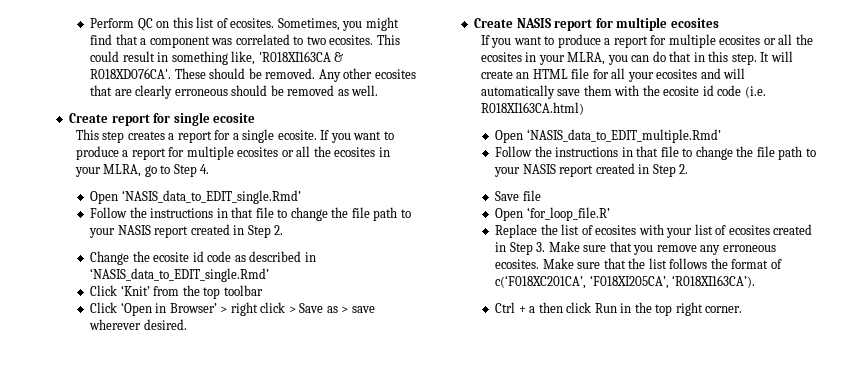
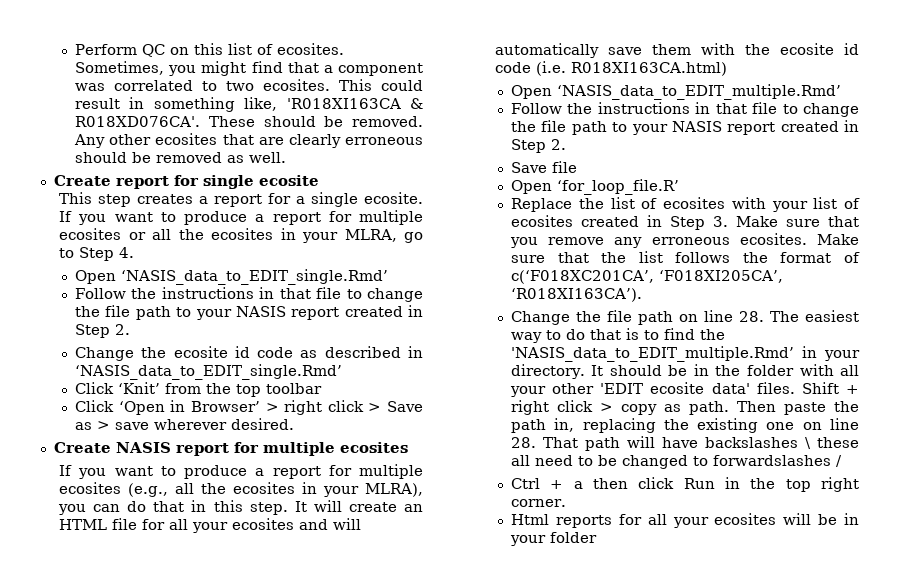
[763,34,813,45] [480,52,606,65] or all the ecosites in your MLRA, -> [128,482,424,497] (e.g., all the ecosites in your MLRA),
(756, 281) none -> [510,310,859,325] [510,328,725,343] [510,346,860,362] [510,364,859,379] [509,382,859,397] [510,400,859,415] [510,418,859,433] [510,436,859,451] [510,455,842,469] // Change the file path on line 28. The easiest way to do that is to find the 'NASIS_data_to_EDIT_multiple.Rmd’ in your directory. It should be in the folder with all your other 'EDIT ecosite data' files. Shift + right click > copy as path. Then paste the path in, replacing the existing one on line 28. That path will have backslashes \ these all need to be changed to forwardslashes /
(743, 309) none -> [510,513,859,528] [509,532,597,546] // Html reports for all your ecosites will be in your folder

